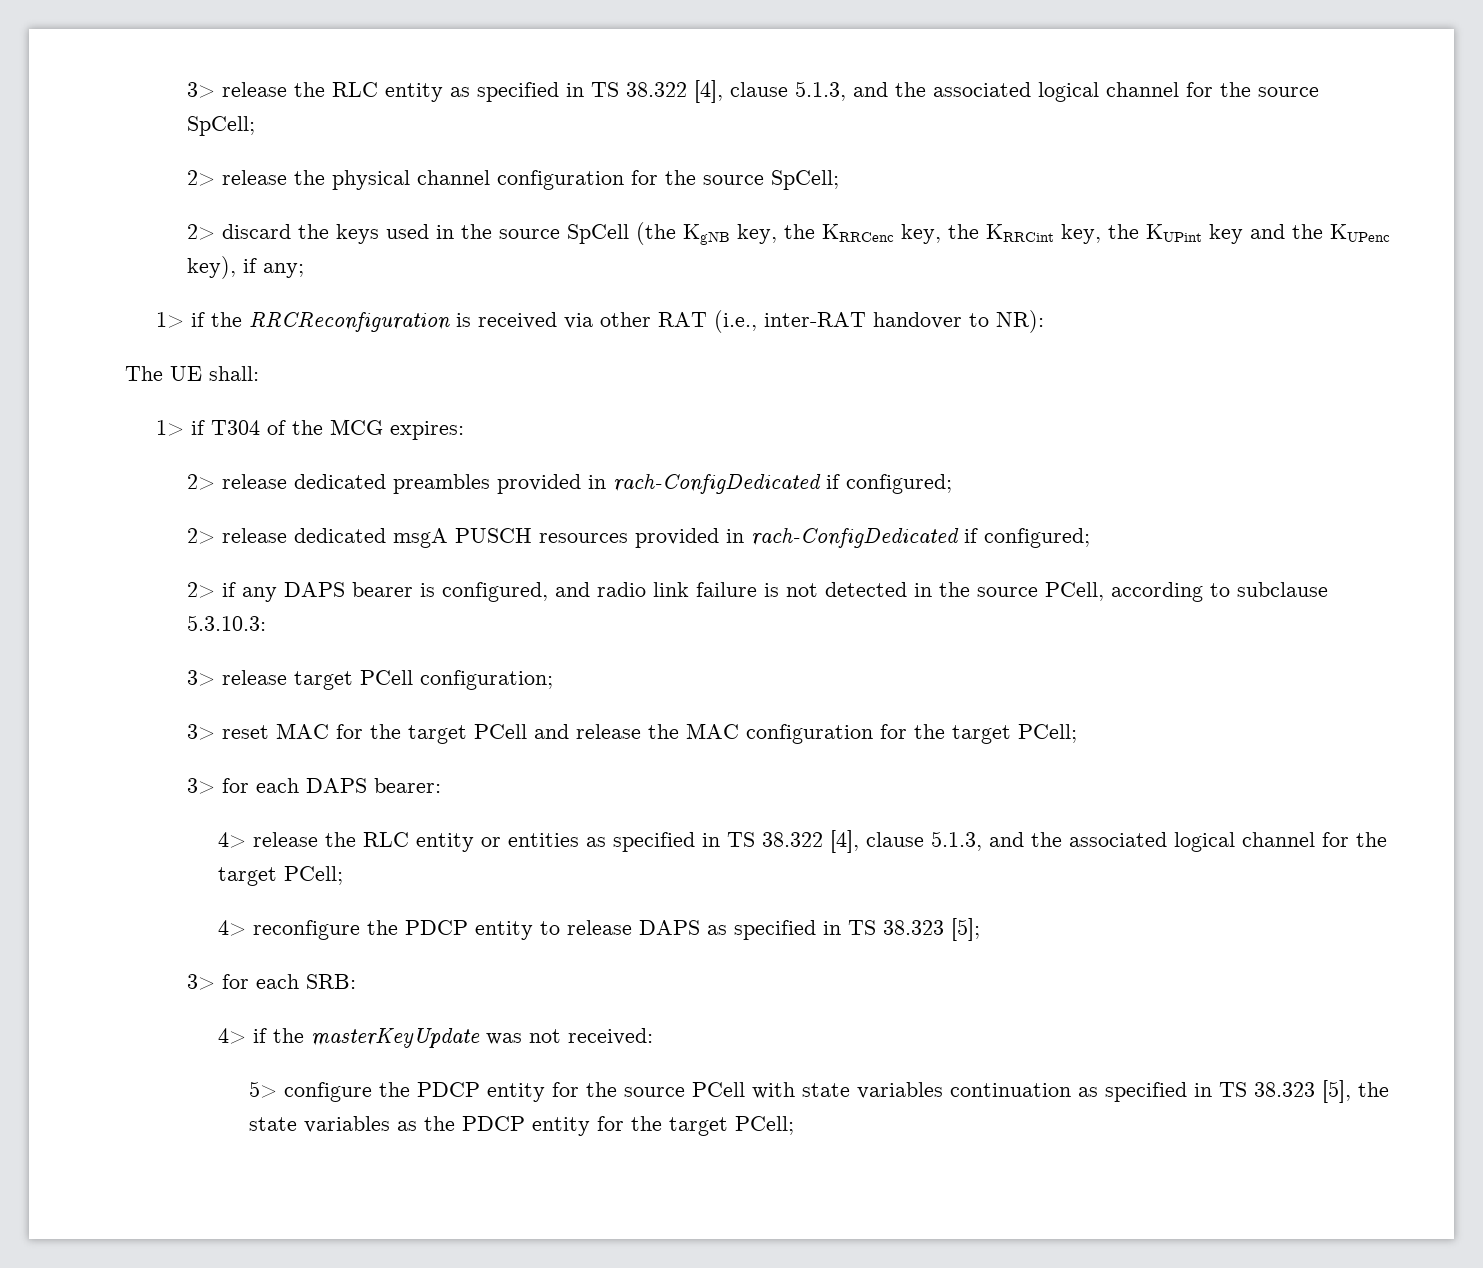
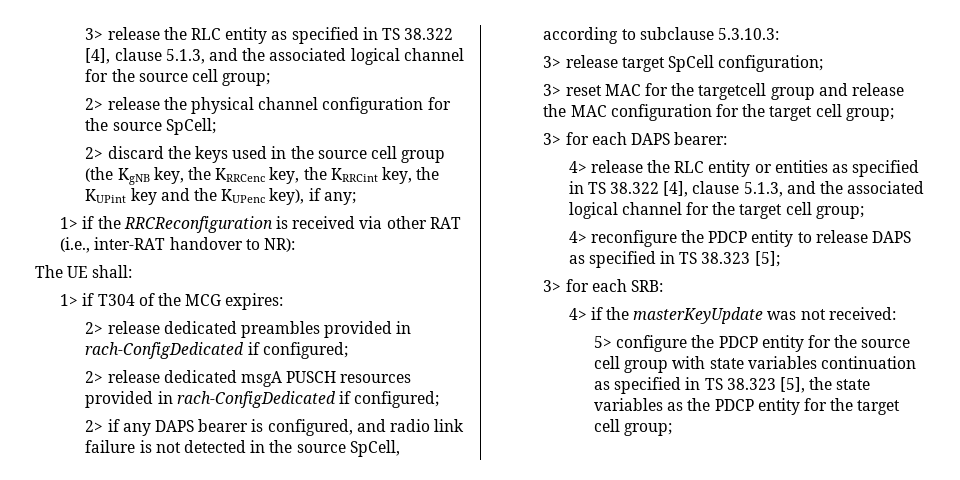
[186,116,255,136] SpCell; -> [192,69,271,86] cell group;
[566,224,629,244] SpCell -> [370,146,446,163] cell group
[1044,582,1104,601] PCell, -> [349,440,400,457] SpCell,
[359,670,413,685] PCell -> [668,55,715,72] SpCell
[407,724,527,744] target PCell -> [698,83,815,100] targetcell group
[1017,724,1077,743] PCell; -> [815,104,894,121] cell group;
[283,866,343,885] PCell; -> [785,202,864,219] cell group;
[691,1082,745,1097] PCell -> [593,356,669,373] cell group
[734,1116,794,1135] PCell; -> [593,419,673,436] cell group;

